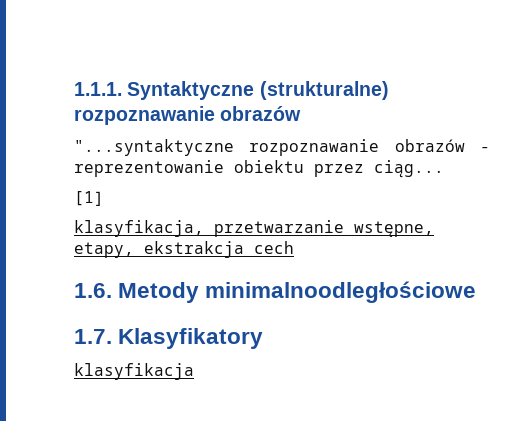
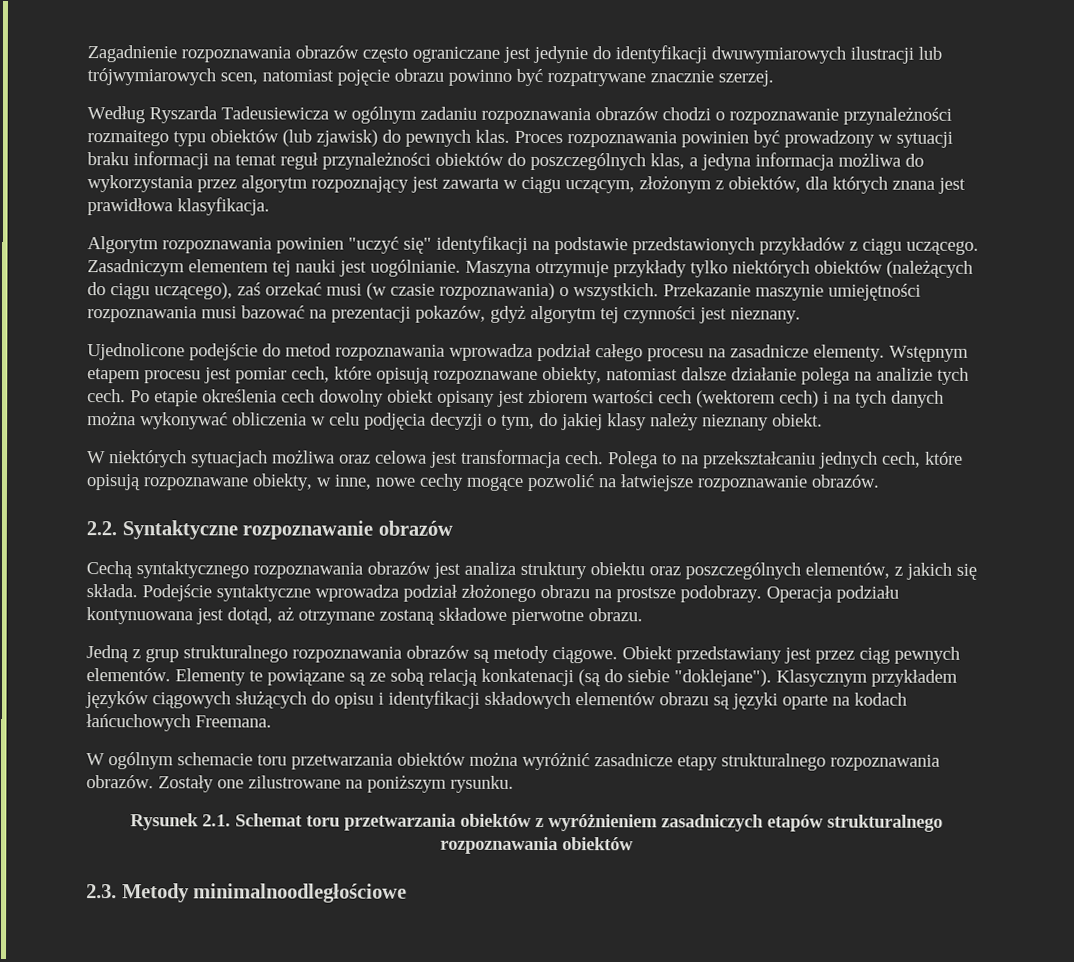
[74,81,389,100] [74,106,302,125] [74,139,490,156] [74,160,444,178] [74,191,104,206] [74,220,434,237] [74,241,294,258] [74,283,112,298] 1.1.1. Syntaktyczne (strukturalne) rozpoznawanie obrazów // "...syntaktyczne rozpoznawanie obrazów - reprezentowanie obiektu przez ciąg... // [1] // klasyfikacja, przetwarzanie wstępne, etapy, ekstrakcja cech // 1.6. -> [87,45,942,64] [87,68,774,87] [87,106,952,125] [87,129,953,148] [87,151,924,171] [87,175,966,194] [87,197,270,216] [87,235,979,255] [87,259,973,278] [87,282,921,301] [87,304,801,324] [87,343,969,362] [87,366,969,385] [87,389,944,408] [87,411,823,431] [87,449,963,469] [86,473,880,492] [86,520,453,540] [86,561,977,580] [86,583,899,603] [86,606,643,626] [86,645,960,664] [86,668,958,687] [85,690,907,710] [86,714,272,732] [86,751,940,771] [86,774,514,793] [130,813,943,832] [440,836,634,855] [86,884,117,899] Zagadnienie rozpoznawania obrazów często ograniczane jest jedynie do identyfikacji dwuwymiarowych ilustracji lub trójwymiarowych scen, natomiast pojęcie obrazu powinno być rozpatrywane znacznie szerzej. // Według Ryszarda Tadeusiewicza w ogólnym zadaniu rozpoznawania obrazów chodzi o rozpoznawanie przynależności rozmaitego typu obiektów (lub zjawisk) do pewnych klas. Proces rozpoznawania powinien być prowadzony w sytuacji braku informacji na temat reguł przynależności obiektów do poszczególnych klas, a jedyna informacja możliwa do wykorzystania przez algorytm rozpoznający jest zawarta w ciągu uczącym, złożonym z obiektów, dla których znana jest prawidłowa klasyfikacja. // Algorytm rozpoznawania powinien "uczyć się" identyfikacji na podstawie przedstawionych przykładów z ciągu uczącego. Zasadniczym elementem tej nauki jest uogólnianie. Maszyna otrzymuje przykłady tylko niektórych obiektów (należących do ciągu uczącego), zaś orzekać musi (w czasie rozpoznawania) o wszystkich. Przekazanie maszynie umiejętności rozpoznawania musi bazować na prezentacji pokazów, gdyż algorytm tej czynności jest nieznany. // Ujednolicone podejście do metod rozpoznawania wprowadza podział całego procesu na zasadnicze elementy. Wstępnym etapem procesu jest pomiar cech, które opisują rozpoznawane obiekty, natomiast dalsze działanie polega na analizie tych cech. Po etapie określenia cech dowolny obiekt opisany jest zbiorem wartości cech (wektorem cech) i na tych danych można wykonywać obliczenia w celu podjęcia decyzji o tym, do jakiej klasy należy nieznany obiekt. // W niektórych sytuacjach możliwa oraz celowa jest transformacja cech. Polega to na przekształcaniu jednych cech, które opisują rozpoznawane obiekty, w inne, nowe cechy mogące pozwolić na łatwiejsze rozpoznawanie obrazów. // 2.2. Syntaktyczne rozpoznawanie obrazów // Cechą syntaktycznego rozpoznawania obrazów jest analiza struktury obiektu oraz poszczególnych elementów, z jakich się składa. Podejście syntaktyczne wprowadza podział złożonego obrazu na prostsze podobrazy. Operacja podziału kontynuowana jest dotąd, aż otrzymane zostaną składowe pierwotne obrazu. // Jedną z grup strukturalnego rozpoznawania obrazów są metody ciągowe. Obiekt przedstawiany jest przez ciąg pewnych elementów. Elementy te powiązane są ze sobą relacją konkatenacji (są do siebie "doklejane"). Klasycznym przykładem języków ciągowych służących do opisu i identyfikacji składowych elementów obrazu są języki oparte na kodach łańcuchowych Freemana. // W ogólnym schemacie toru przetwarzania obiektów można wyróżnić zasadnicze etapy strukturalnego rozpoznawania obrazów. Zostały one zilustrowane na poniższym rysunku. // Rysunek 2.1. Schemat toru przetwarzania obiektów z wyróżnieniem zasadniczych etapów strukturalnego rozpoznawania obiektów // 2.3.
[74,328,264,349] [74,363,194,380] // 1.7. Klasyfikatory // klasyfikacja -> (408, 893) none

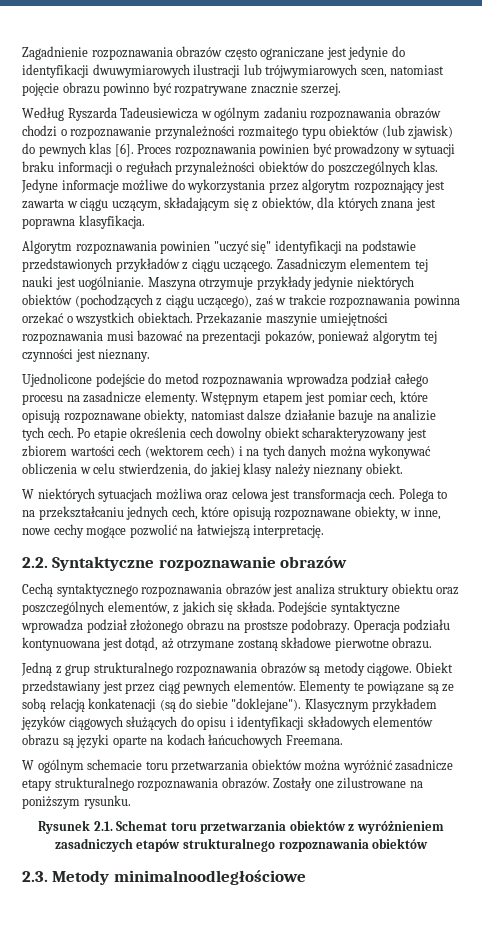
[475,129,510,143] klas. -> [89,143,134,157] klas [6].
[213,152,319,170] na temat reguł -> [116,161,172,175] o regułach
[650,152,901,171] klas, a jedyna informacja możliwa -> [413,161,439,172] [21,179,169,193] klas. Jedyne informacje możliwe
[639,175,712,194] złożonym -> [164,197,249,211] składającym się
[87,198,173,216] prawidłowa -> [22,218,75,229] poprawna
[690,260,728,278] tylko -> [313,276,354,290] jedynie
[886,259,973,278] [87,282,106,296] (należących do -> [74,294,163,308] (pochodzących z
[265,282,659,301] orzekać musi (w czasie rozpoznawania) o wszystkich. -> [275,294,460,308] [22,312,193,326] w trakcie rozpoznawania powinna orzekać o wszystkich obiektach.
[490,304,526,323] gdyż -> [318,331,370,344] ponieważ
[144,370,201,384] procesu -> (303, 399) none
[801,367,850,385] polega -> [338,409,374,423] bazuje
[437,390,495,407] opisany -> [302,427,406,441] scharakteryzowany
[364,412,535,430] podjęcia decyzji o tym, -> [118,463,191,477] stwierdzenia,
[620,474,880,492] łatwiejsze rozpoznawanie obrazów. -> [196,524,325,538] łatwiejszą interpretację.

